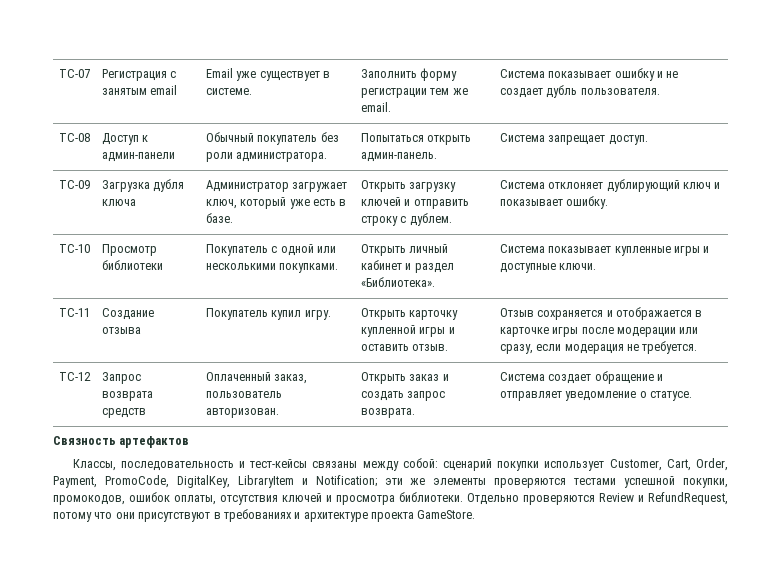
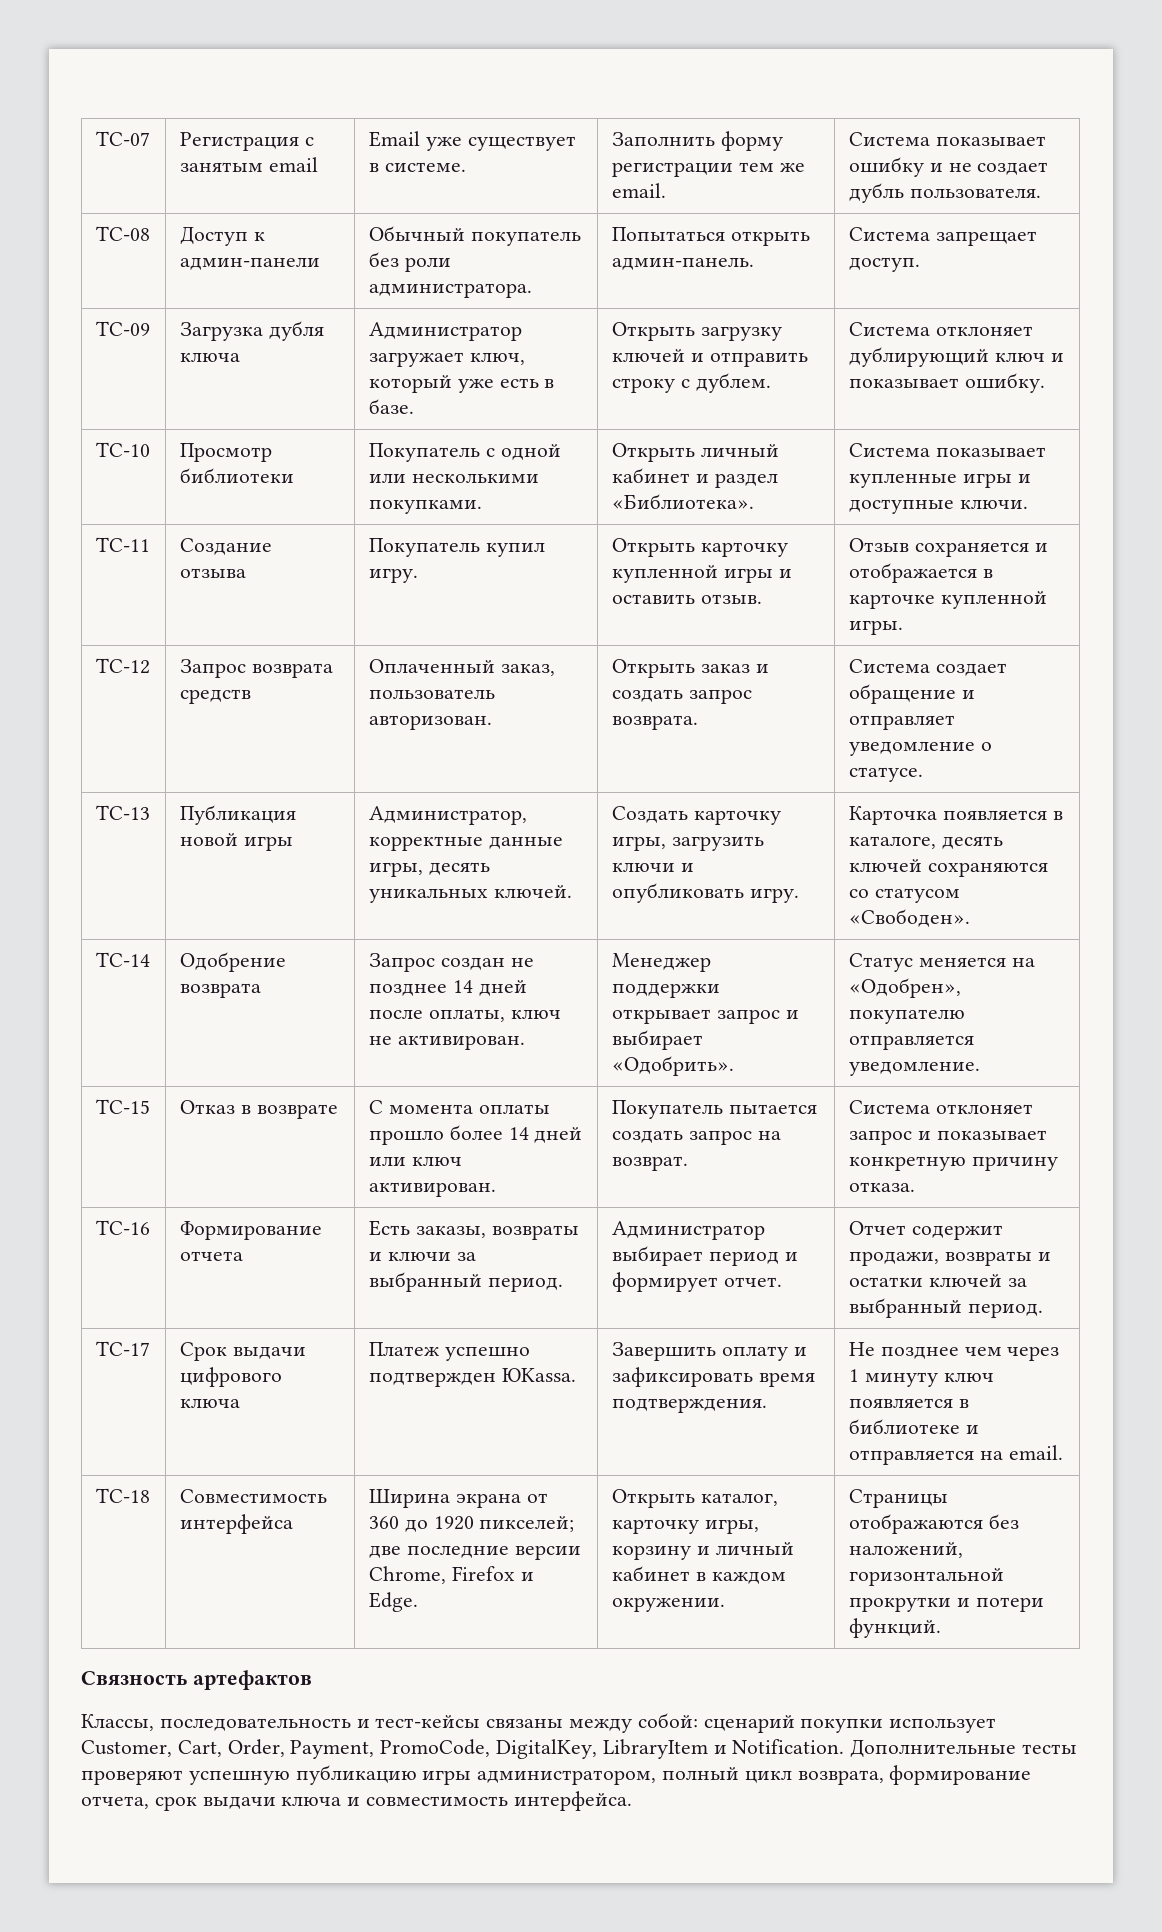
[552,327,699,337] [499,341,698,354] игры после модерации или сразу, если модерация не требуется. -> [940,591,1047,609] [848,620,903,635] купленной игры.
(693, 396) none -> [95,805,150,820] [179,805,296,825] [179,833,293,851] [368,806,527,825] [368,836,563,851] [368,862,490,877] [368,885,572,903] [611,806,781,825] [611,836,764,851] [611,862,694,872] [611,883,799,903] [848,806,1063,825] [848,836,1003,849] [848,859,1048,877] [848,888,960,903] [848,909,970,927] [95,952,150,967] [179,952,286,972] [179,983,261,998] [368,953,534,972] [368,980,527,996] [368,1009,561,1022] [368,1035,525,1050] [611,953,711,972] [611,983,720,998] [611,1009,799,1024] [611,1030,703,1050] [611,1056,734,1076] [848,953,1035,972] [848,978,961,998] [848,1009,965,1024] [848,1035,974,1050] [848,1061,980,1076] [95,1099,150,1114] [179,1100,338,1119] [368,1100,550,1114] [368,1125,583,1145] [368,1156,462,1166] [368,1182,496,1197] [611,1100,817,1119] [611,1130,781,1145] [611,1156,688,1171] [848,1100,1033,1114] [848,1130,1047,1145] [848,1156,1058,1171] [848,1182,915,1192] [95,1220,150,1235] [179,1221,322,1240] [179,1251,243,1261] [368,1220,579,1240] [368,1251,476,1261] [368,1272,563,1292] [611,1221,765,1240] [611,1246,798,1266] [611,1272,782,1292] [848,1221,1003,1240] [848,1251,1051,1266] [848,1274,1027,1287] [848,1298,1043,1318] [95,1341,150,1356] [179,1342,306,1361] [179,1367,282,1387] [179,1398,240,1408] [368,1342,530,1361] [368,1368,576,1387] [611,1342,807,1361] [611,1367,815,1387] [611,1398,767,1413] [848,1342,1060,1361] [848,1369,994,1387] [848,1398,969,1408] [848,1419,979,1434] [848,1445,1063,1465] [95,1488,150,1503] [179,1489,327,1503] [179,1514,293,1534] [368,1489,548,1508] [368,1516,575,1532] [368,1545,581,1560] [368,1566,534,1584] [368,1592,418,1612] [611,1489,778,1508] [611,1519,759,1534] [611,1542,794,1560] [611,1566,786,1584] [611,1597,725,1612] [848,1489,948,1508] [848,1514,1019,1534] [848,1542,963,1558] [848,1568,1004,1586] [848,1597,1044,1612] [848,1618,941,1638] // TC-13 | Публикация новой игры | Администратор, корректные данные игры, десять уникальных ключей. | Создать карточку игры, загрузить ключи и опубликовать игру. | Карточка появляется в каталоге, десять ключей сохраняются со статусом «Свободен». // TC-14 | Одобрение возврата | Запрос создан не позднее 14 дней после оплаты, ключ не активирован. | Менеджер поддержки открывает запрос и выбирает «Одобрить». | Статус меняется на «Одобрен», покупателю отправляется уведомление. // TC-15 | Отказ в возврате | С момента оплаты прошло более 14 дней или ключ активирован. | Покупатель пытается создать запрос на возврат. | Система отклоняет запрос и показывает конкретную причину отказа. // TC-16 | Формирование отчета | Есть заказы, возвраты и ключи за выбранный период. | Администратор выбирает период и формирует отчет. | Отчет содержит продажи, возвраты и остатки ключей за выбранный период. // TC-17 | Срок выдачи цифрового ключа | Платеж успешно подтвержден ЮKassa. | Завершить оплату и зафиксировать время подтверждения. | Не позднее чем через 1 минуту ключ появляется в библиотеке и отправляется на email. // TC-18 | Совместимость интерфейса | Ширина экрана от 360 до 1920 пикселей; две последние версии Chrome, Firefox и Edge. | Открыть каталог, карточку игры, корзину и личный кабинет в каждом окружении. | Страницы отображаются без наложений, горизонтальной прокрутки и потери функций.
[315,475,728,488] [53,492,728,505] [53,509,476,522] Notification; эти же элементы проверяются тестами успешной покупки, промокодов, ошибок оплаты, отсутствия ключей и просмотра библиотеки. Отдельно проверяются Review и RefundRequest, потому что они присутствуют в требованиях и архитектуре проекта GameStore. -> [732,1739,1078,1758] [81,1765,1032,1785] [81,1791,632,1811] Notification. Дополнительные тесты проверяют успешную публикацию игры администратором, полный цикл возврата, формирование отчета, срок выдачи ключа и совместимость интерфейса.

